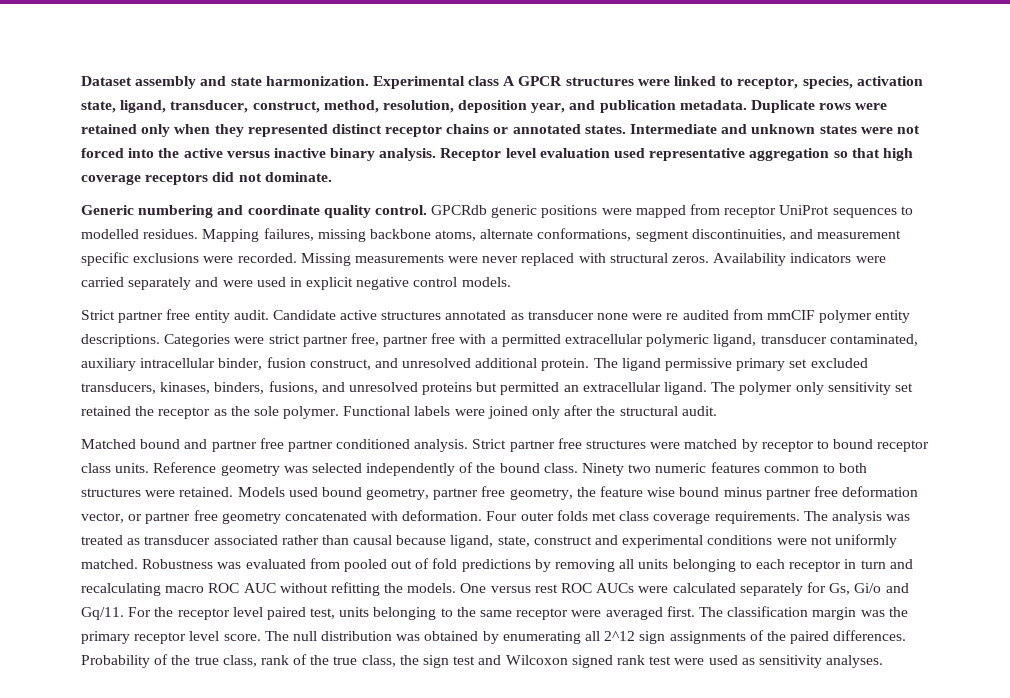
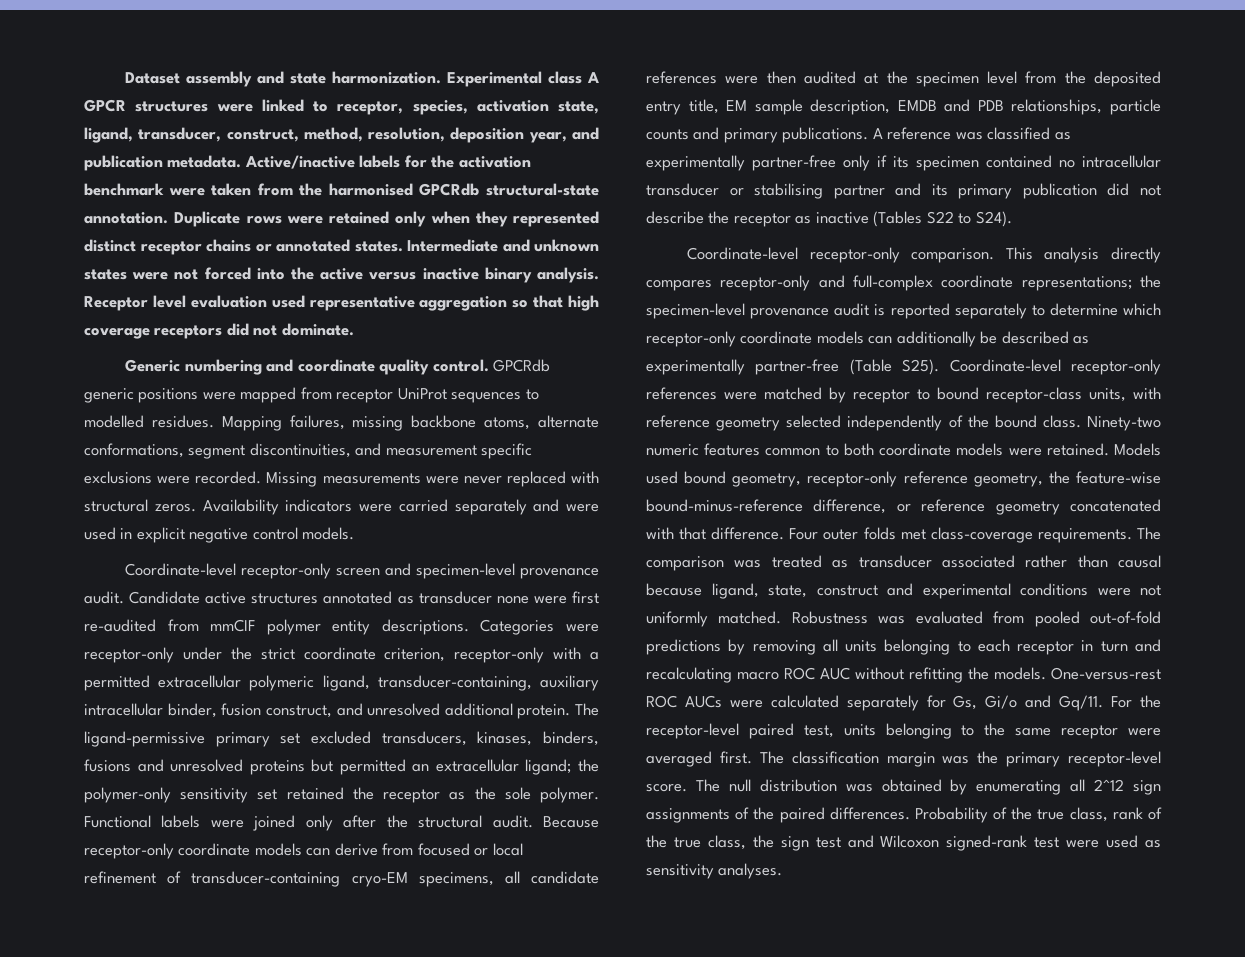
(747, 105) none -> [244,155,531,169] [84,183,599,196] [84,212,168,224] Active/inactive labels for the activation benchmark were taken from the harmonised GPCRdb structural-state annotation.
[81,309,230,323] Strict partner free entity -> [125,563,599,579] Coordinate-level receptor-only screen and specimen-level provenance
[666,310,729,320] re audited -> [571,591,599,604] [84,619,156,632] first re-audited
[268,333,456,347] strict partner free, partner free -> [84,647,545,663] receptor-only under the strict coordinate criterion, receptor-only
[760,334,918,346] transducer contaminated, -> [377,675,532,691] transducer-containing,
[621,358,733,371] ligand permissive -> [84,731,205,747] ligand-permissive
[268,381,318,394] fusions, -> [84,759,131,772] fusions
[664,382,824,395] ligand. The polymer only -> [525,759,599,775] [84,787,171,803] ligand; the polymer-only
[81,438,647,452] // Matched bound and partner free partner conditioned analysis. Strict partner free structures -> [543,816,599,828] [84,843,523,859] [84,871,599,887] [646,71,1161,87] [646,99,1161,115] [646,127,1071,143] [646,155,1161,171] [646,183,1161,199] [646,211,1012,227] [687,247,1161,263] [646,275,1161,291] [646,303,1161,319] [646,331,1090,347] [646,359,1161,375] [646,387,717,400] Because receptor-only coordinate models can derive from focused or local refinement of transducer-containing cryo-EM specimens, all candidate references were then audited at the specimen level from the deposited entry title, EM sample description, EMDB and PDB relationships, particle counts and primary publications. A reference was classified as experimentally partner-free only if its specimen contained no intracellular transducer or stabilising partner and its primary publication did not describe the receptor as inactive (Tables S22 to S24). // Coordinate-level receptor-only comparison. This analysis directly compares receptor-only and full-complex coordinate representations; the specimen-level provenance audit is reported separately to determine which receptor-only coordinate models can additionally be described as experimentally partner-free (Table S25). Coordinate-level receptor-only references
[877,440,930,452] [81,462,308,476] receptor class units. Reference geometry was -> [986,387,1161,403] [646,415,781,431] receptor-class units, with reference geometry
[582,463,652,476] Ninety two -> [1087,416,1161,431] Ninety-two
[81,488,141,497] structures -> [879,443,1004,456] coordinate models
[433,486,919,500] [81,510,218,524] partner free geometry, the feature wise bound minus partner free deformation vector, or partner free -> [807,471,1161,487] [646,499,986,514] receptor-only reference geometry, the feature-wise bound-minus-reference difference, or reference
[402,510,483,521] deformation. -> [679,527,785,540] that difference.
[619,511,711,524] class coverage -> [930,527,1033,543] class-coverage
[831,511,882,524] analysis -> [646,556,724,571] comparison
[391,558,458,569] out of fold -> [1090,611,1161,624] out-of-fold
[460,583,558,593] One versus rest -> [1051,667,1161,680] One-versus-rest
[177,607,263,620] receptor level -> [646,723,739,739] receptor-level
[134,631,220,644] receptor level -> [1068,751,1161,767] receptor-level
[571,655,645,668] signed rank -> [946,835,1028,851] signed-rank

